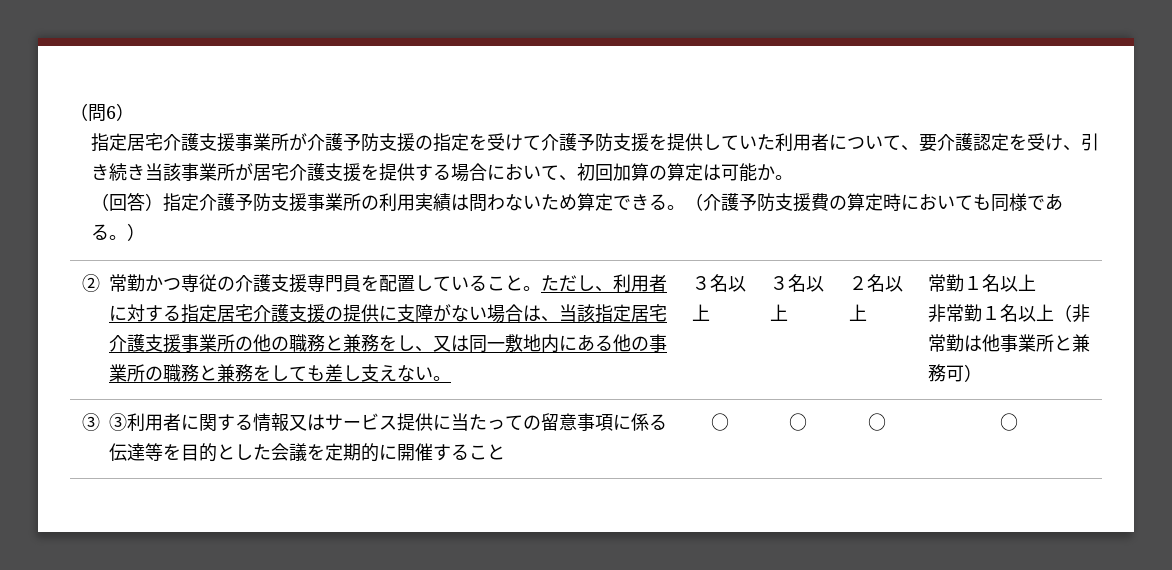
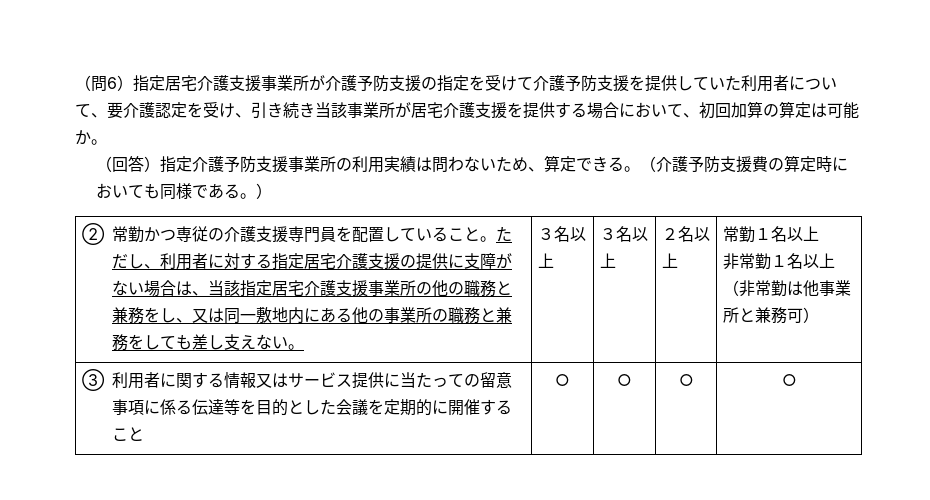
(134, 112) // -> (133, 83) none
(577, 202) none -> [528,167,545,172] 、
[108,413,127,431] ③ -> (105, 380) none

